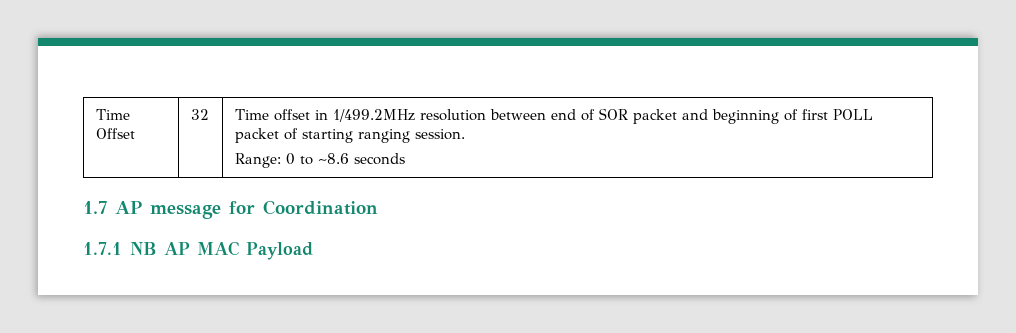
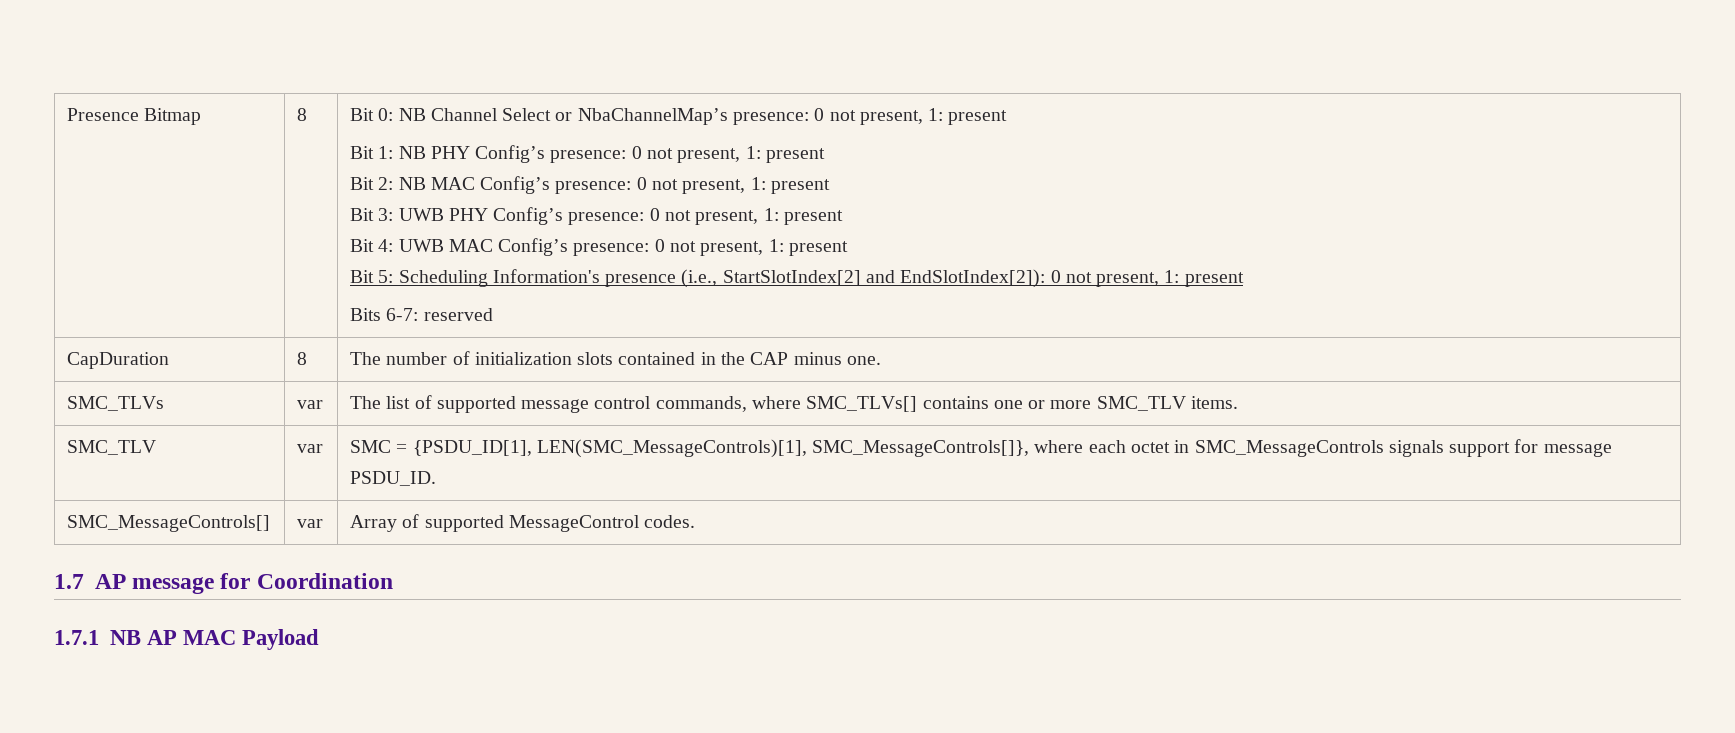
[95,109,130,120] [95,128,135,139] [190,109,209,120] [234,108,873,124] [234,128,465,143] [234,153,405,168] Time Offset | 32 | Time offset in 1/499.2MHz resolution between end of SOR packet and beginning of first POLL packet of starting ranging session. // Range: 0 to ~8.6 seconds -> [67,108,202,125] [297,108,308,121] [350,108,1008,125] [350,145,825,163] [350,176,830,194] [350,207,843,225] [350,238,848,256] [350,269,1244,288] [350,308,493,321] [67,352,170,369] [297,352,308,365] [350,351,881,365] [67,396,165,411] [297,400,324,409] [350,395,1238,413] [67,440,157,455] [297,444,324,453] [350,439,1612,458] [350,471,437,486] [67,515,271,532] [297,519,324,528] [350,514,696,532] Presence Bitmap | 8 | Bit 0: NB Channel Select or NbaChannelMap’s presence: 0 not present, 1: present // Bit 1: NB PHY Config’s presence: 0 not present, 1: present // Bit 2: NB MAC Config’s presence: 0 not present, 1: present // Bit 3: UWB PHY Config’s presence: 0 not present, 1: present // Bit 4: UWB MAC Config’s presence: 0 not present, 1: present // Bit 5: Scheduling Information's presence (i.e., StartSlotIndex[2] and EndSlotIndex[2]): 0 not present, 1: present // Bits 6-7: reserved // CapDuration | 8 | The number of initialization slots contained in the CAP minus one. // SMC_TLVs | var | The list of supported message control commands, where SMC_TLVs[] contains one or more SMC_TLV items. // SMC_TLV | var | SMC = {PSDU_ID[1], LEN(SMC_MessageControls)[1], SMC_MessageControls[]}, where each octet in SMC_MessageControls signals support for message PSDU_ID. // SMC_MessageControls[] | var | Array of supported MessageControl codes.

